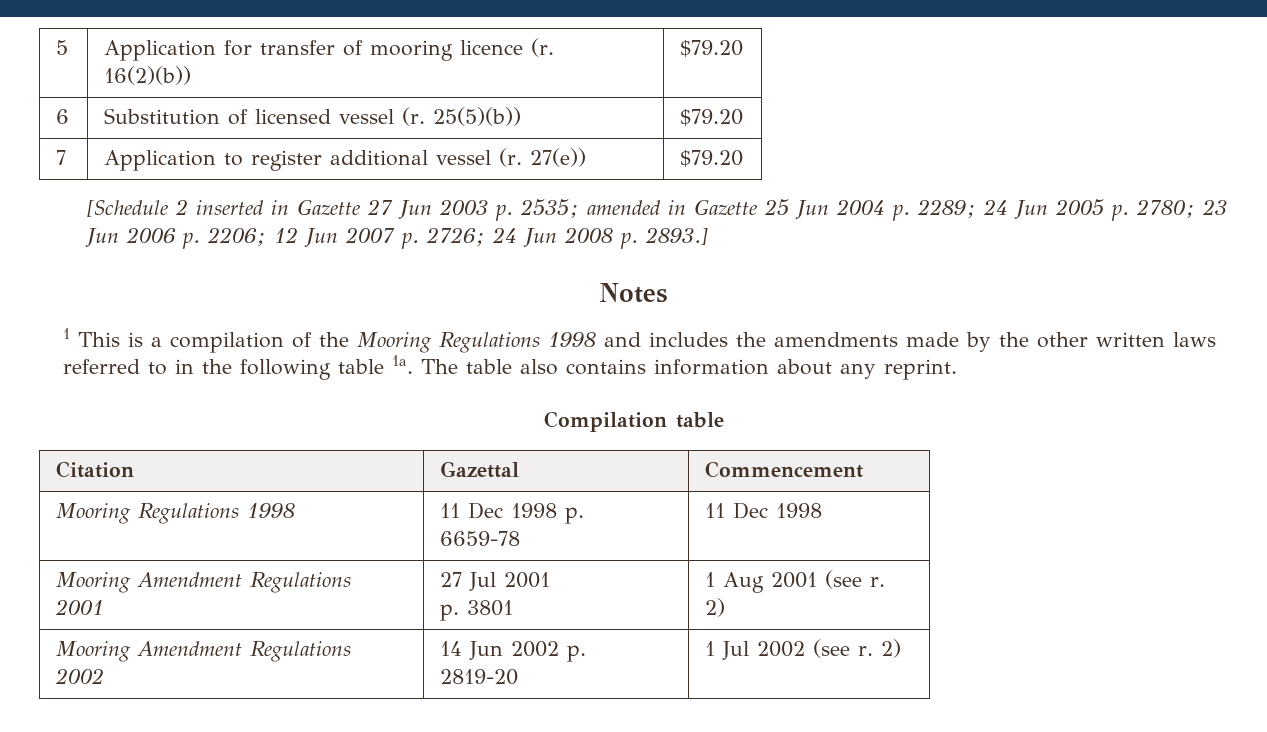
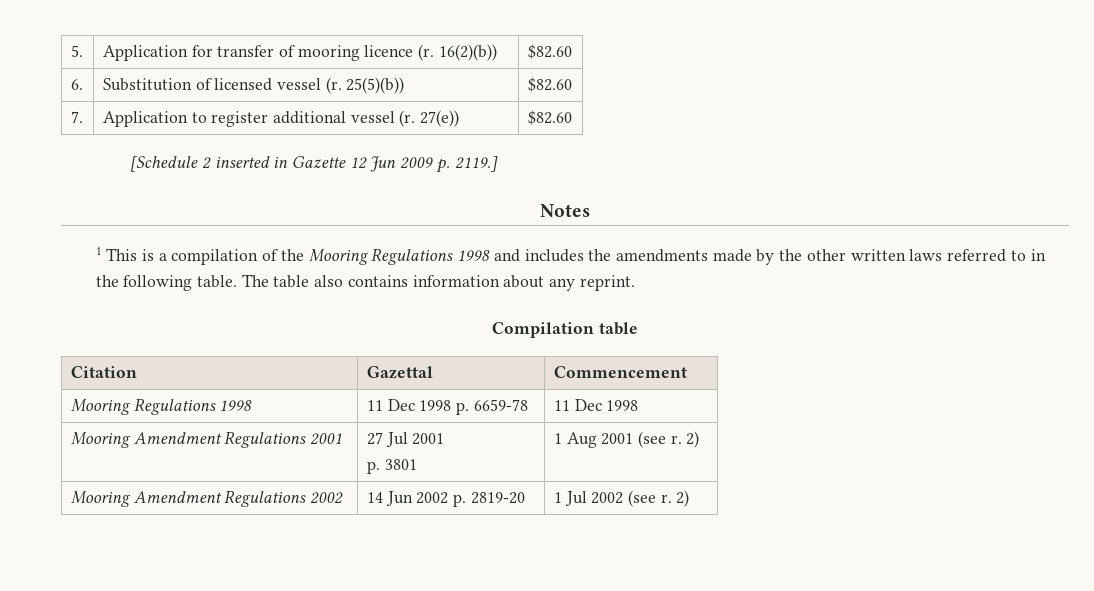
[56,40,69,55] 5 -> [70,45,83,57] 5.
[680,40,744,57] [56,109,70,124] $79.20 // 6 -> [527,44,572,59] [70,79,83,90] $82.60 // 6.
[680,109,744,126] [56,150,67,165] $79.20 // 7 -> [527,77,572,92] [70,111,83,123] $82.60 // 7.
[680,150,744,167] $79.20 -> [527,110,572,125] $82.60
[367,199,1228,221] [85,227,709,249] 27 Jun 2003 p. 2535; amended in Gazette 25 Jun 2004 p. 2289; 24 Jun 2005 p. 2780; 23 Jun 2006 p. 2206; 12 Jun 2007 p. 2726; 24 Jun 2008 p. 2893.] -> [349,156,498,173] 12 Jun 2009 p. 2119.]
[338,355,414,374] table 1a. -> [196,275,237,288] table.

